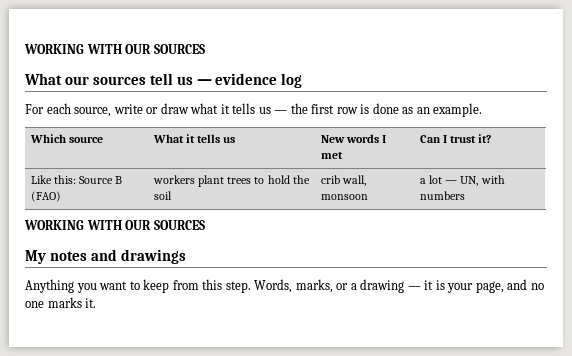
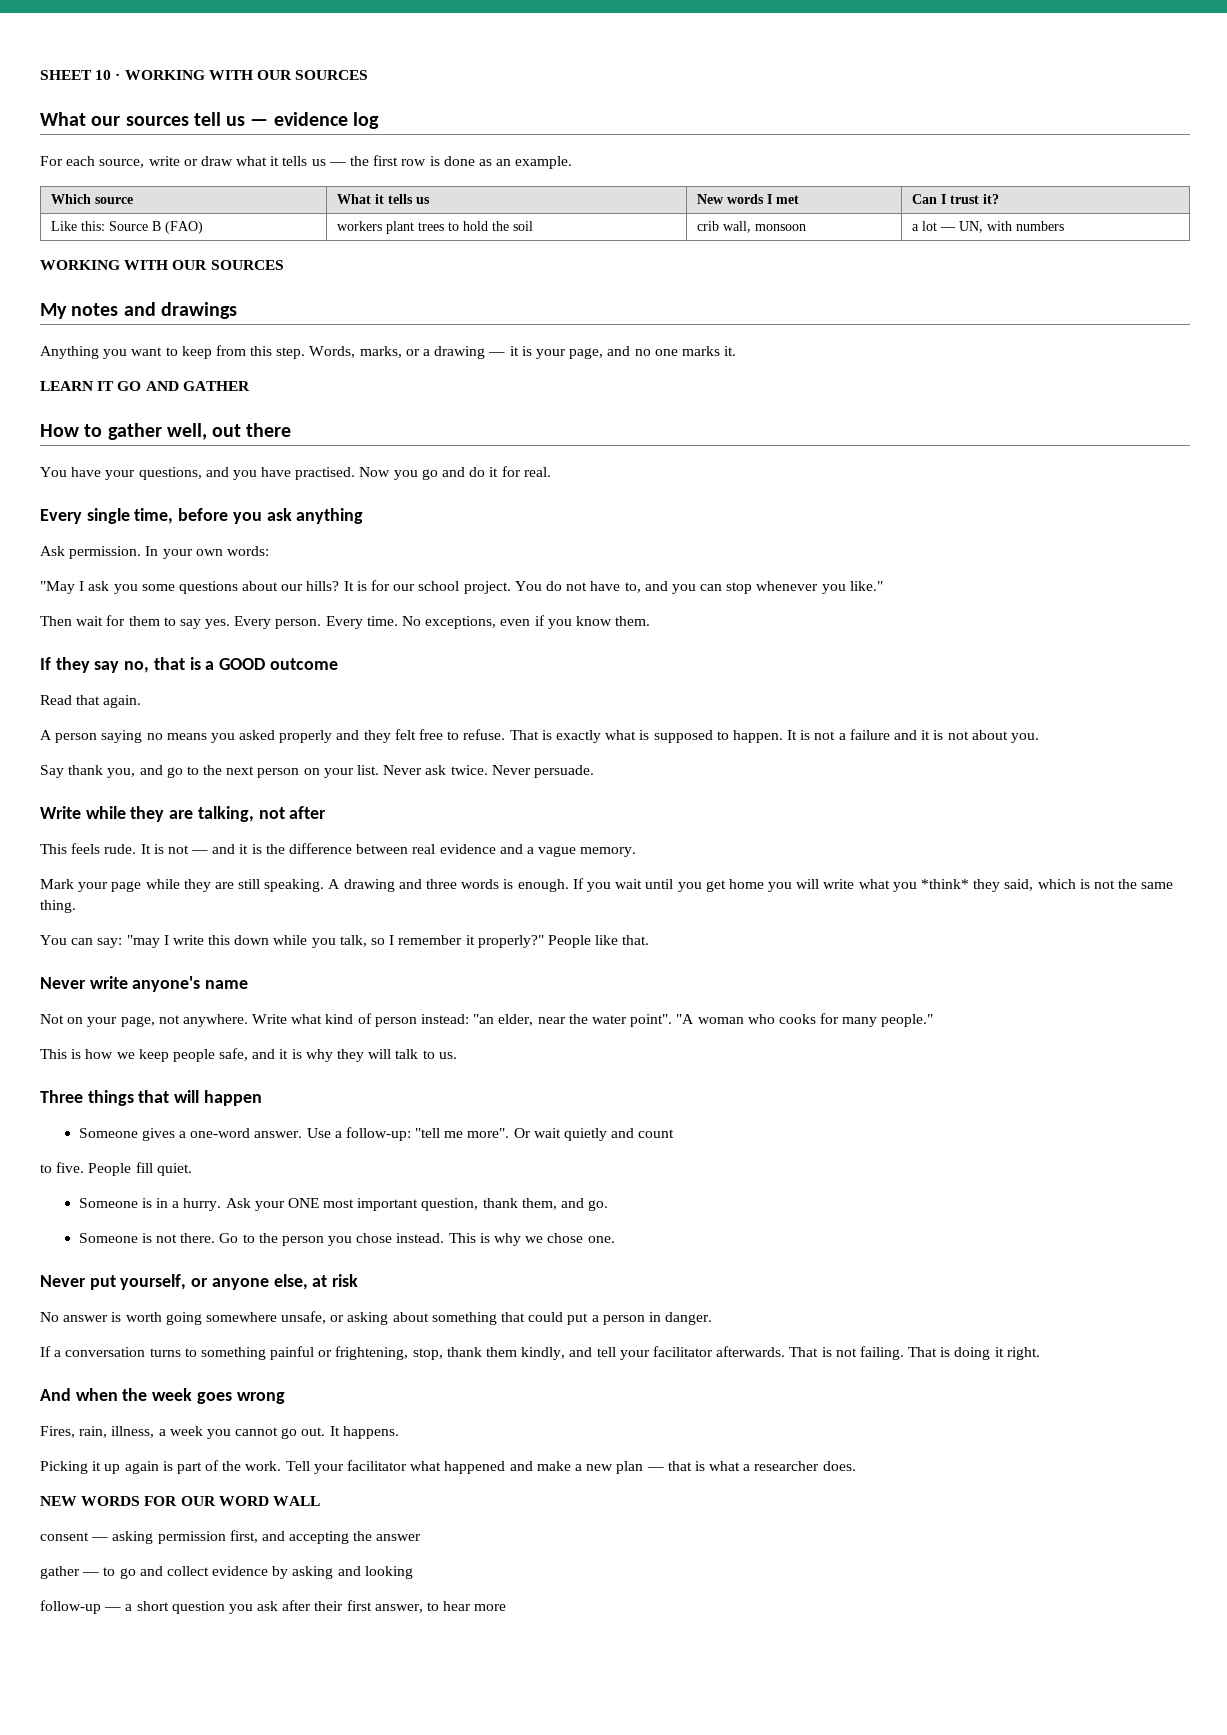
(24, 49) none -> [40,70,121,80] SHEET 10 ·
(97, 303) none -> [40,381,250,391] [40,423,292,440] [40,466,551,480] [40,508,364,524] [40,546,269,559] [40,580,883,594] [40,615,651,629] [40,657,338,673] [40,695,142,708] [40,729,1039,743] [40,765,594,778] [40,806,327,822] [40,843,637,857] [40,878,1174,892] [40,900,76,913] [40,935,650,948] [40,976,249,992] [40,1013,934,1027] [40,1048,457,1062] [40,1090,262,1106] [78,1127,675,1141] [40,1162,192,1176] [78,1198,609,1211] [78,1233,615,1246] [40,1274,359,1290] [40,1311,713,1325] [40,1346,1040,1360] [40,1388,285,1404] [40,1426,399,1439] [40,1460,856,1474] [40,1496,320,1506] [40,1530,422,1544] [40,1566,413,1579] [40,1600,507,1614] // LEARN IT GO AND GATHER // How to gather well, out there // You have your questions, and you have practised. Now you go and do it for real. // Every single time, before you ask anything // Ask permission. In your own words: // "May I ask you some questions about our hills? It is for our school project. You do not have to, and you can stop whenever you like." // Then wait for them to say yes. Every person. Every time. No exceptions, even if you know them. // If they say no, that is a GOOD outcome // Read that again. // A person saying no means you asked properly and they felt free to refuse. That is exactly what is supposed to happen. It is not a failure and it is not about you. // Say thank you, and go to the next person on your list. Never ask twice. Never persuade. // Write while they are talking, not after // This feels rude. It is not — and it is the difference between real evidence and a vague memory. // Mark your page while they are still speaking. A drawing and three words is enough. If you wait until you get home you will write what you *think* they said, which is not the same thing. // You can say: "may I write this down while you talk, so I remember it properly?" People like that. // Never write anyone's name // Not on your page, not anywhere. Write what kind of person instead: "an elder, near the water point". "A woman who cooks for many people." // This is how we keep people safe, and it is why they will talk to us. // Three things that will happen // Someone gives a one-word answer. Use a follow-up: "tell me more". Or wait quietly and count // to five. People fill quiet. // Someone is in a hurry. Ask your ONE most important question, thank them, and go. // Someone is not there. Go to the person you chose instead. This is why we chose one. // Never put yourself, or anyone else, at risk // No answer is worth going somewhere unsafe, or asking about something that could put a person in danger. // If a conversation turns to something painful or frightening, stop, thank them kindly, and tell your facilitator afterwards. That is not failing. That is doing it right. // And when the week goes wrong // Fires, rain, illness, a week you cannot go out. It happens. // Picking it up again is part of the work. Tell your facilitator what happened and make a new plan — that is what a researcher does. // NEW WORDS FOR OUR WORD WALL // consent — asking permission first, and accepting the answer // gather — to go and collect evidence by asking and looking // follow-up — a short question you ask after their first answer, to hear more

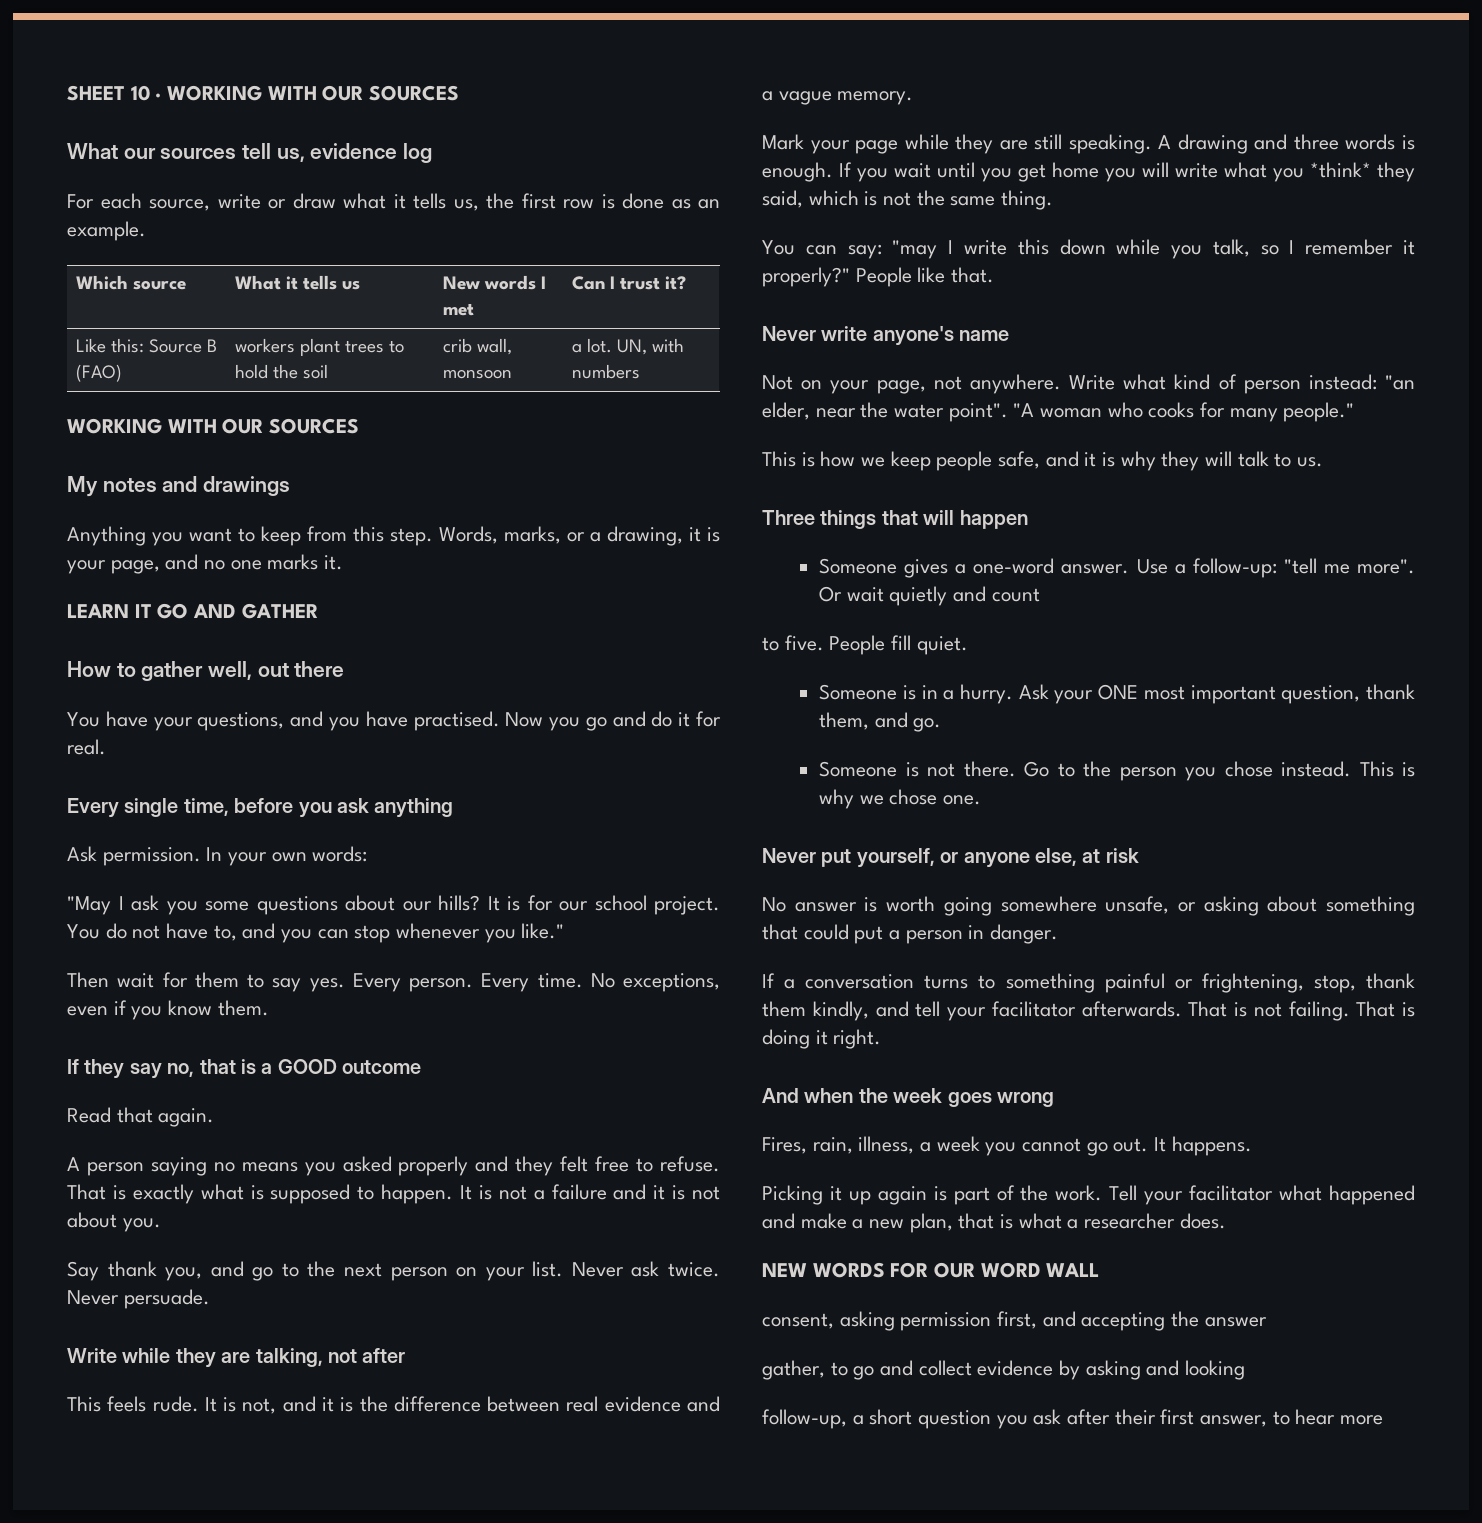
[226,116,269,126] us — -> [276,148,305,162] us,
[311,159,346,166] us — -> [453,199,479,211] us,
[922,221,957,231] lot — -> [586,338,612,353] lot.
[434,346,506,359] drawing — -> [607,526,683,546] drawing,
[167,845,209,854] not — -> [242,1398,277,1414] not,
[616,1461,664,1474] plan — -> [909,1213,953,1233] plan,
[40,1532,109,1541] consent — -> [762,1313,834,1329] consent,
[40,1566,100,1579] gather — -> [762,1360,825,1380] gather,
[40,1600,122,1614] follow-up — -> [762,1409,847,1429] follow-up,

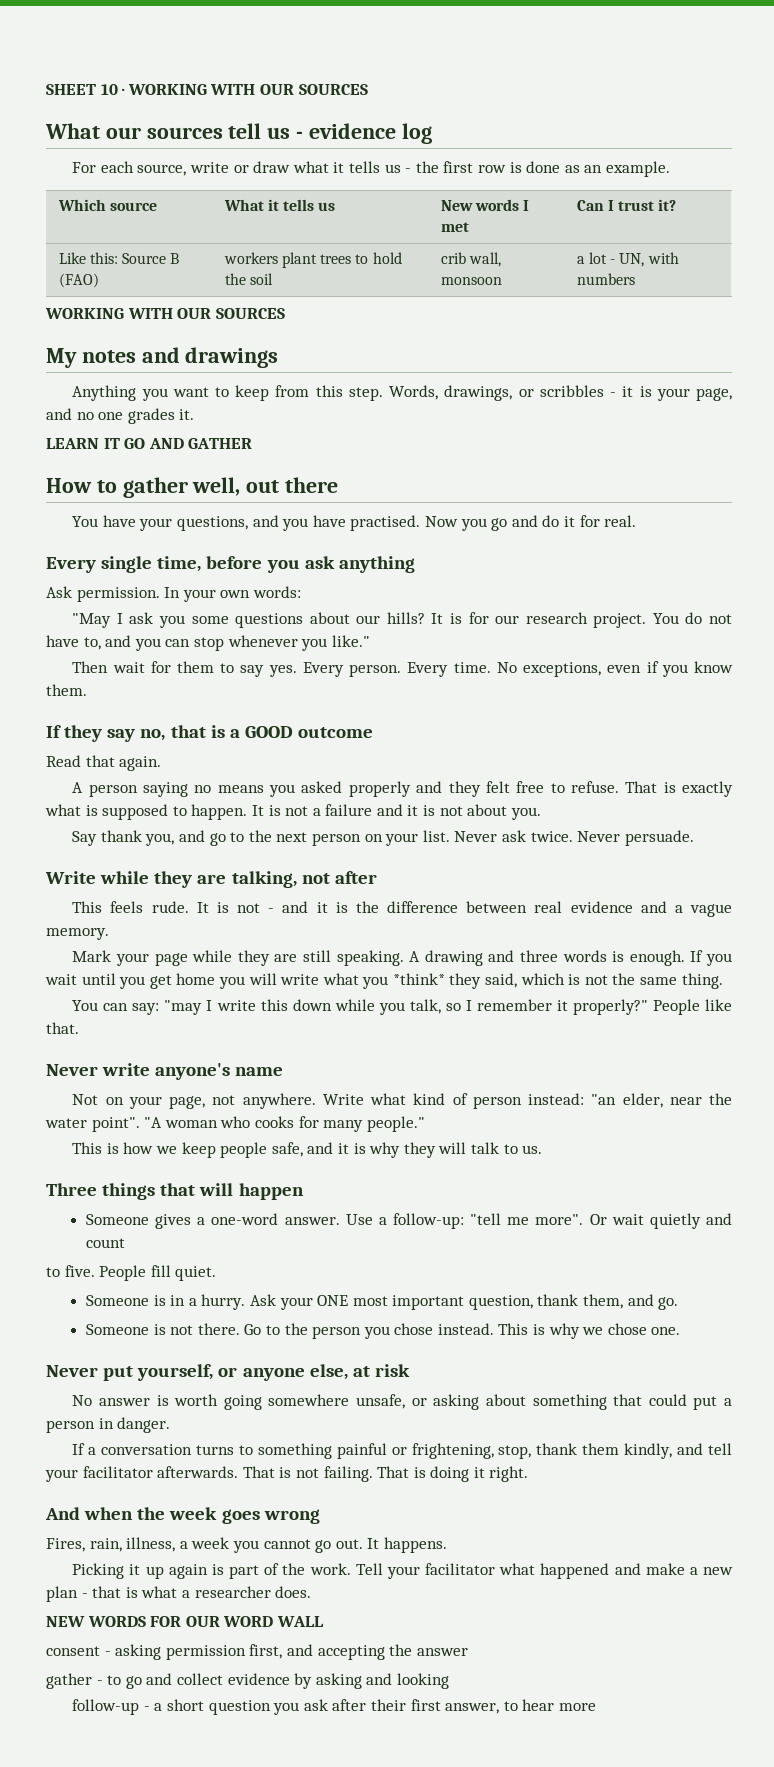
[276,148,305,162] us, -> [267,127,304,139] us -
[453,199,479,211] us, -> [384,164,412,173] us -
[586,338,612,353] lot. -> [588,252,616,264] lot -
[504,526,683,546] marks, or a drawing, -> [444,385,617,401] drawings, or scribbles -
[267,554,319,570] marks -> [127,408,175,424] grades
[594,895,647,911] school -> [525,612,588,624] research
[242,1398,277,1414] not, -> [237,903,275,913] not -
[909,1213,953,1233] plan, -> [46,1586,88,1602] plan -
[762,1313,834,1329] consent, -> [46,1646,111,1656] consent -
[762,1360,825,1380] gather, -> [46,1673,103,1689] gather -
[762,1409,847,1429] follow-up, -> [72,1699,150,1715] follow-up -

